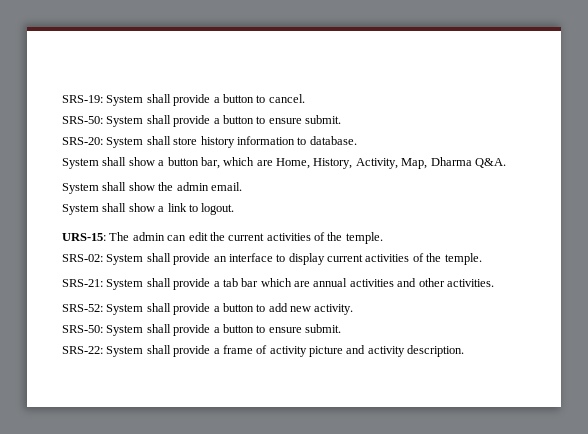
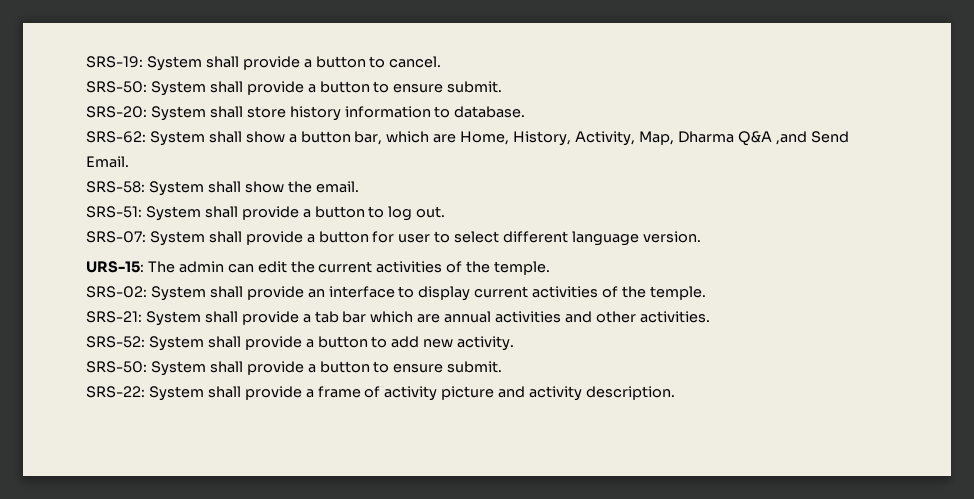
(357, 140) none -> [86,131,146,143] SRS-62:
[474,158,506,168] Q&A. // -> [737,131,849,146] [86,156,129,168] [86,181,145,193] Q&A ,and Send Email. // SRS-58:
[176,182,209,191] admin -> (312, 187) none
[62,203,235,215] System shall show a link to logout. -> [86,206,446,221] [86,231,701,246] SRS-51: System shall provide a button to log out. // SRS-07: System shall provide a button for user to select different language version.

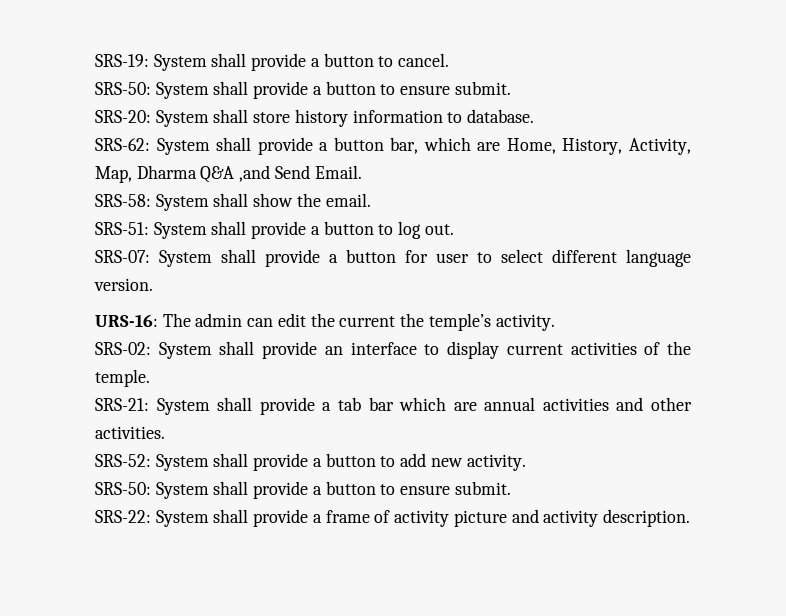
[245,131,285,143] show -> [257,137,313,155] provide
[86,261,144,273] URS-15: -> [95,314,158,327] URS-16:
[376,261,551,275] activities of the temple. -> [400,313,555,331] the temple’s activity.

